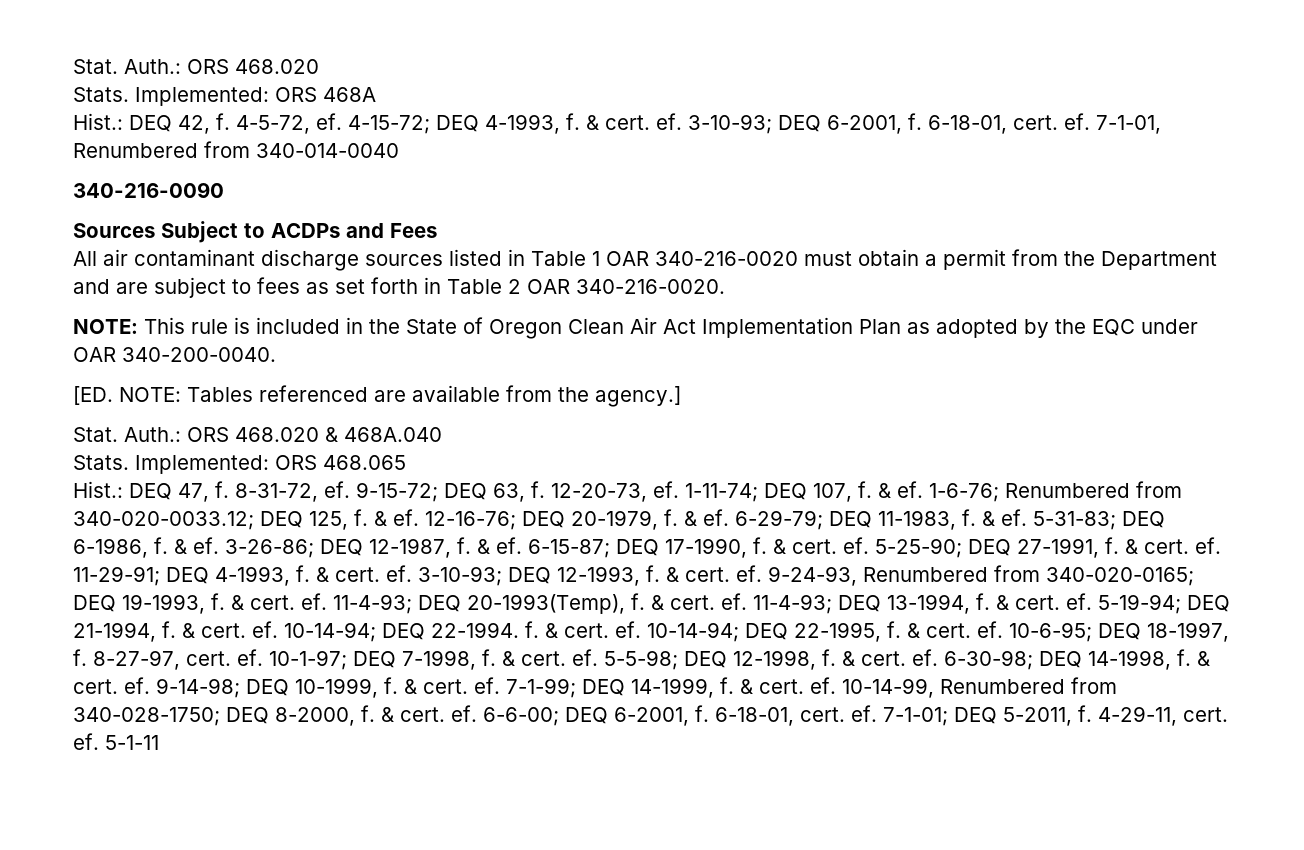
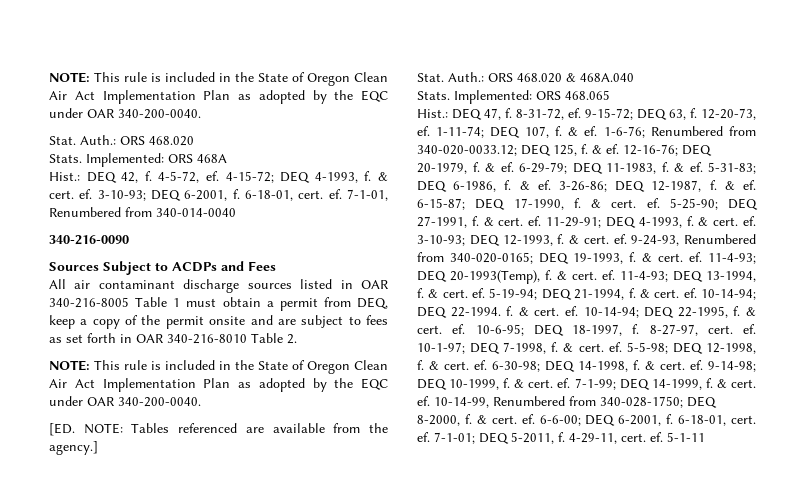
(73, 66) none -> [49,72,388,86] [49,90,388,104] [49,108,201,119] NOTE: This rule is included in the State of Oregon Clean Air Act Implementation Plan as adopted by the EQC under OAR 340-200-0040. //
[531,251,798,266] Table 1 OAR 340-216-0020 -> [361,280,389,289] [49,297,181,308] OAR 340-216-8005 Table 1
[1064,251,1217,270] the Department -> [357,297,388,309] [49,315,246,329] DEQ, keep a copy of the permit onsite
[447,279,725,294] Table 2 OAR 340-216-0020. -> [136,333,297,344] OAR 340-216-8010 Table 2.

